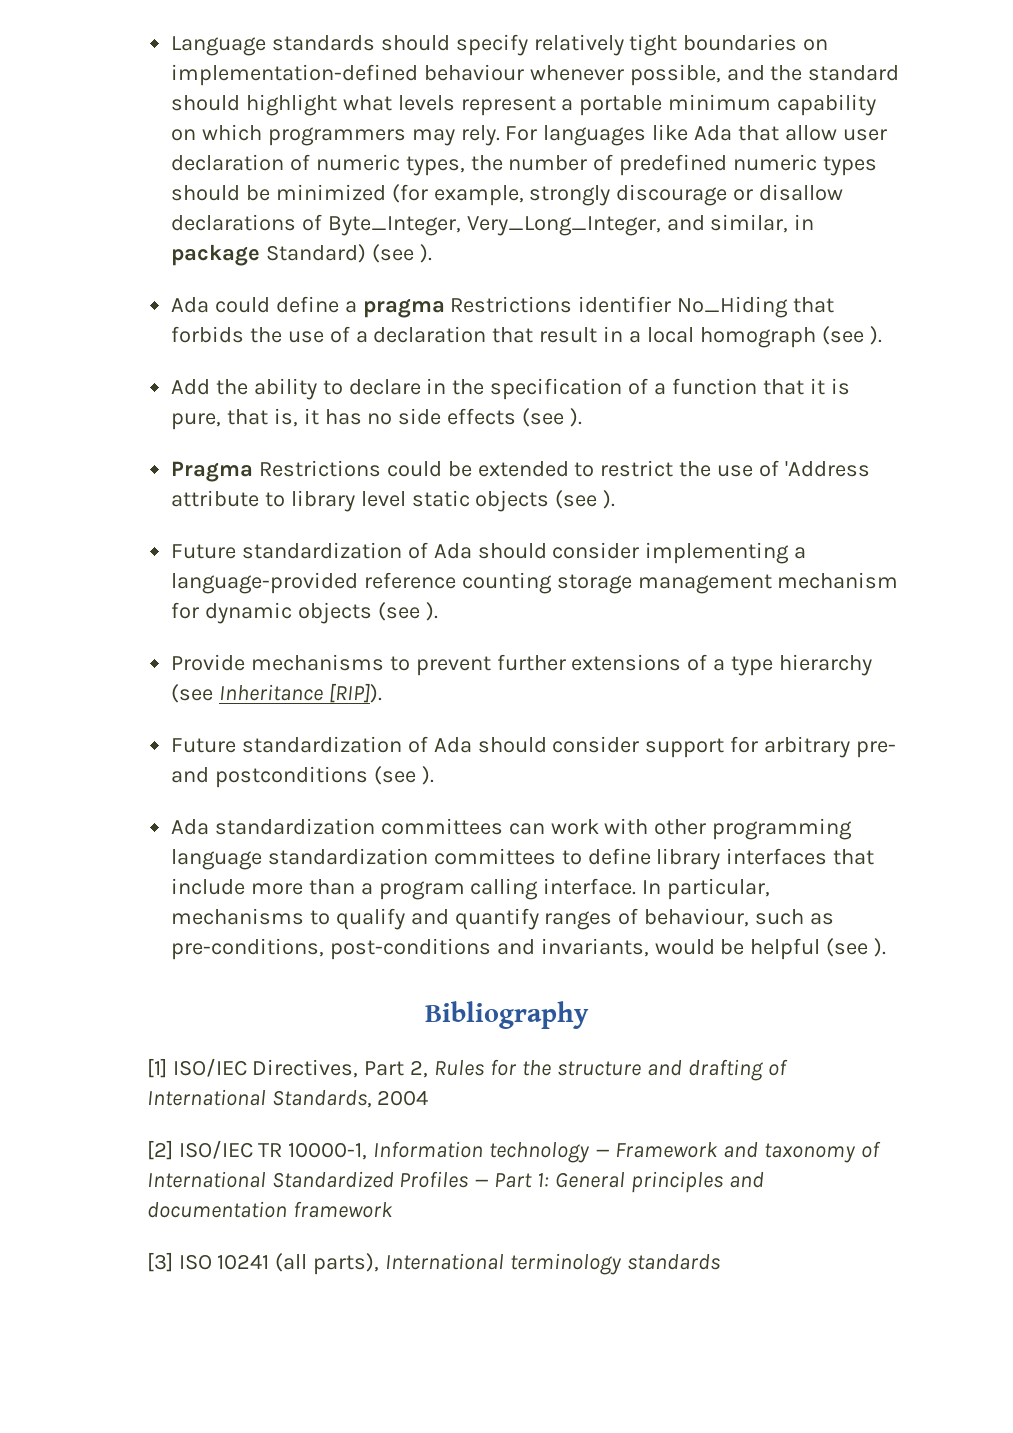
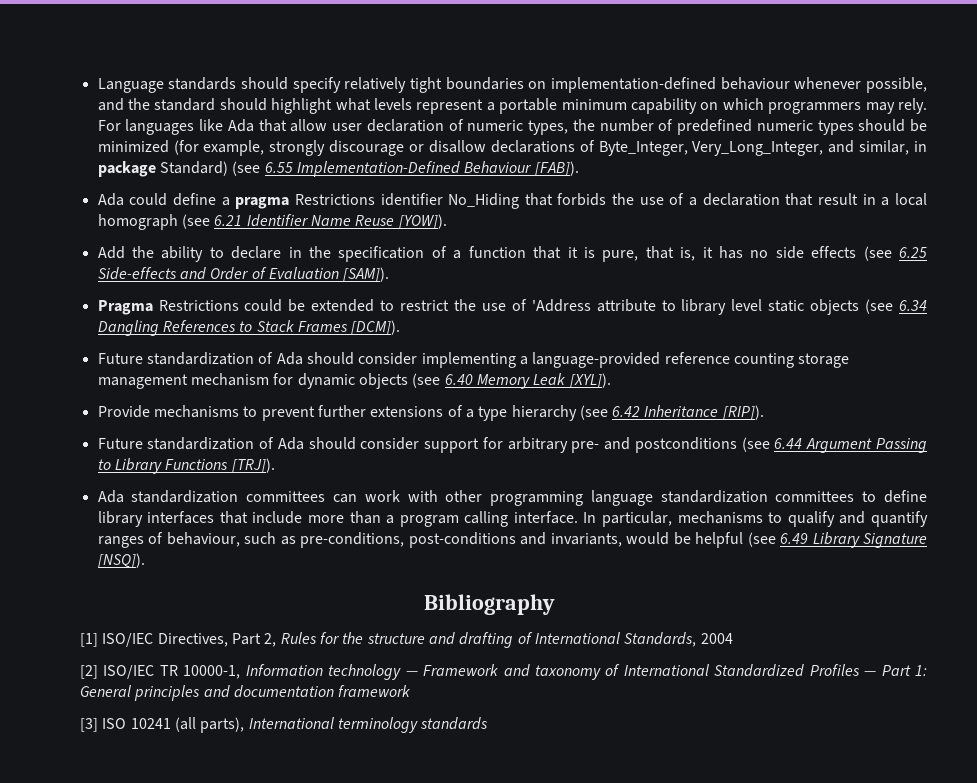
[419,244,432,263] ). -> [264,161,579,177] 6.55 Implementation-Defined Behaviour [FAB]).
[869,326,882,345] ). -> [214,214,447,229] 6.21 Identifier Name Reuse [YOW]).
[570,408,583,427] ). -> [898,247,927,258] [97,267,390,282] 6.25 Side-effects and Order of Evaluation [SAM]).
[603,490,616,509] ). -> [899,300,928,311] [97,320,401,336] 6.34 Dangling References to Stack Frames [DCM]).
[425,602,438,621] ). -> [444,373,611,389] 6.40 Memory Leak [XYL]).
(213, 693) none -> [612,406,641,417] 6.42
[421,766,434,785] ). -> [774,438,927,453] [97,458,275,474] 6.44 Argument Passing to Library Functions [TRJ]).
[874,938,887,957] ). -> [780,532,928,548] [97,553,145,568] 6.49 Library Signature [NSQ]).

